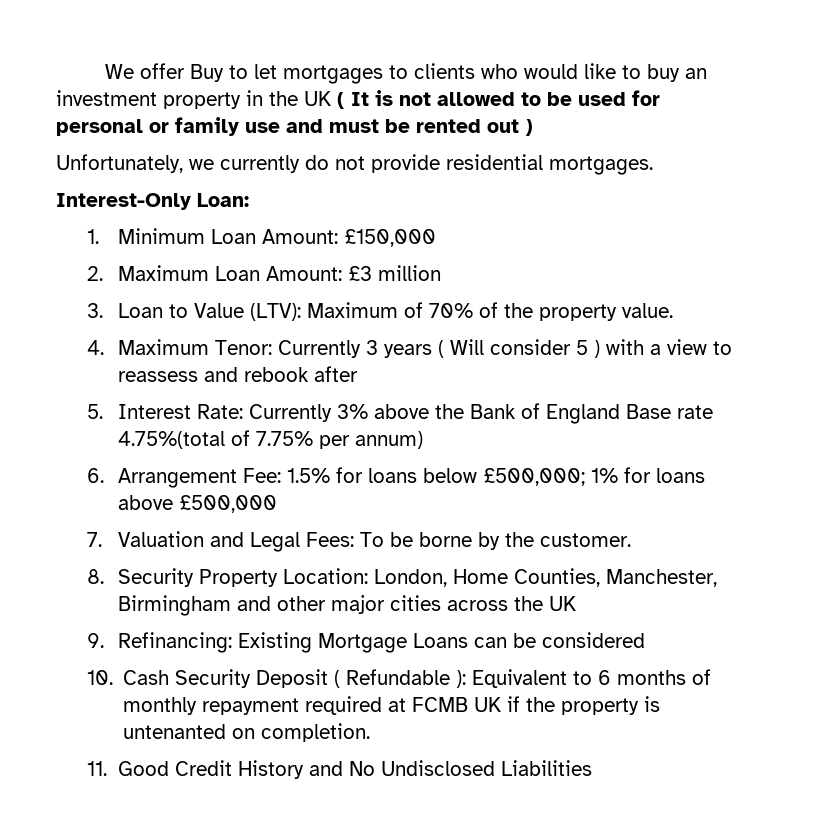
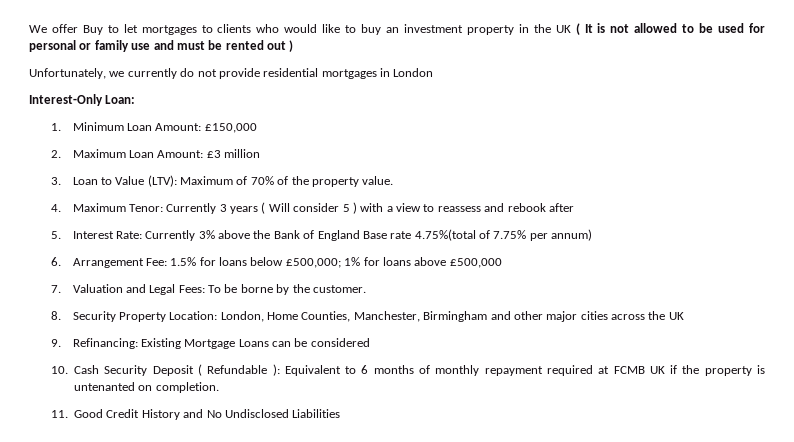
[549,156,653,175] mortgages. -> [321,68,434,79] mortgages in London

